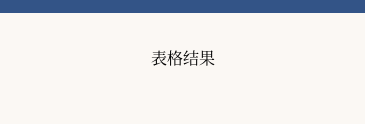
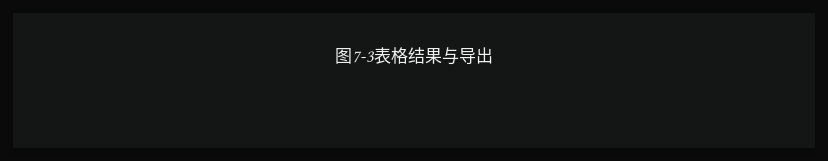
(150, 58) none -> [335,48,375,64] 图7-3
(215, 58) none -> [442,47,493,65] 与导出

